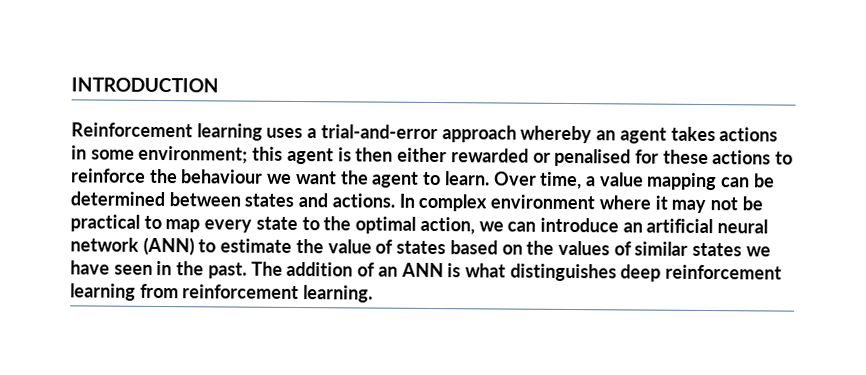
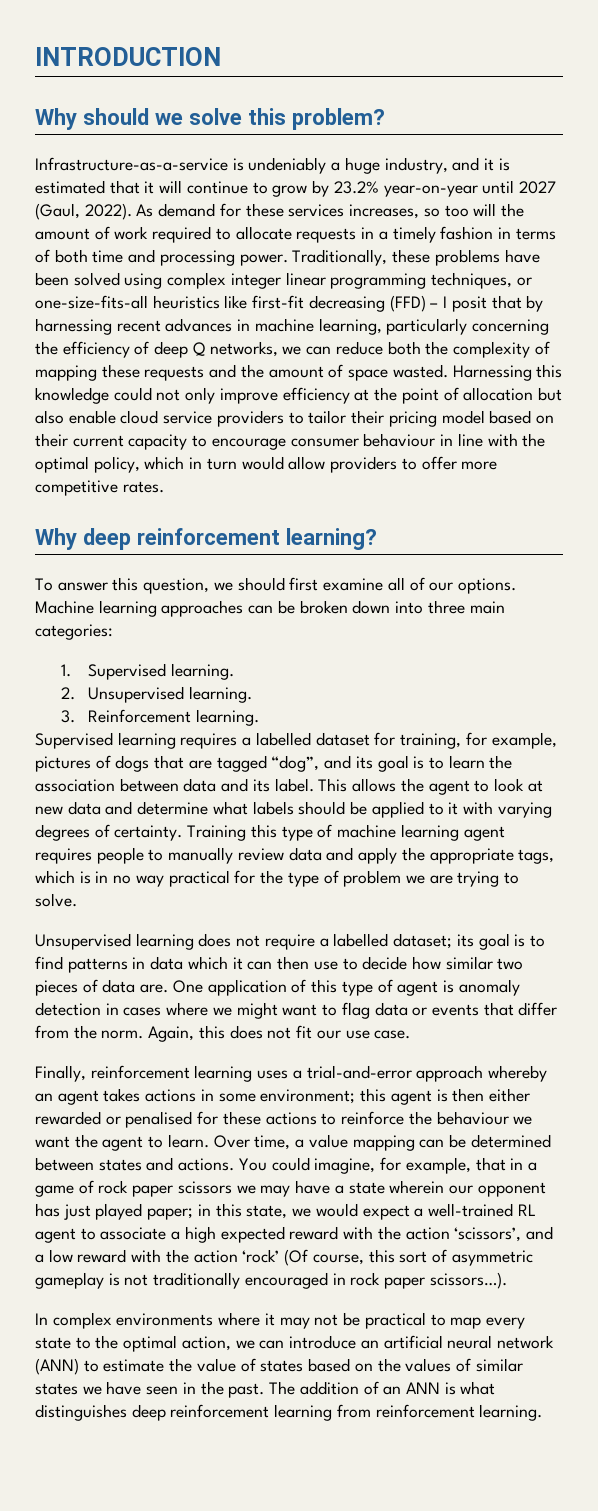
[71,122,193,138] Reinforcement -> [35,108,385,130] [35,157,510,174] [35,180,556,197] [35,203,524,220] [35,226,556,243] [35,249,540,266] [35,272,532,289] [35,295,544,312] [35,318,550,335] [35,341,550,358] [35,364,563,381] [35,387,562,404] [35,410,554,427] [35,433,546,450] [35,456,498,473] [35,480,164,496] [35,528,377,550] [35,577,516,594] [35,600,505,617] [35,624,113,640] [61,663,234,680] [61,686,252,703] [61,709,259,726] [35,732,557,749] [35,755,513,772] [35,778,543,795] [35,801,552,818] [35,824,505,841] [35,847,555,864] [35,870,520,887] [35,893,77,907] [35,933,545,950] [35,956,524,973] [35,979,520,996] [35,1002,558,1019] [35,1025,411,1042] [35,1065,190,1082] Why should we solve this problem? // Infrastructure-as-a-service is undeniably a huge industry, and it is estimated that it will continue to grow by 23.2% year-on-year until 2027 (Gaul, 2022). As demand for these services increases, so too will the amount of work required to allocate requests in a timely fashion in terms of both time and processing power. Traditionally, these problems have been solved using complex integer linear programming techniques, or one-size-fits-all heuristics like first-fit decreasing (FFD) – I posit that by harnessing recent advances in machine learning, particularly concerning the efficiency of deep Q networks, we can reduce both the complexity of mapping these requests and the amount of space wasted. Harnessing this knowledge could not only improve efficiency at the point of allocation but also enable cloud service providers to tailor their pricing model based on their current capacity to encourage consumer behaviour in line with the optimal policy, which in turn would allow providers to offer more competitive rates. // Why deep reinforcement learning? // To answer this question, we should first examine all of our options. Machine learning approaches can be broken down into three main categories: // 1. Supervised learning. // 2. Unsupervised learning. // 3. Reinforcement learning. // Supervised learning requires a labelled dataset for training, for example, pictures of dogs that are tagged “dog”, and its goal is to learn the association between data and its label. This allows the agent to look at new data and determine what labels should be applied to it with varying degrees of certainty. Training this type of machine learning agent requires people to manually review data and apply the appropriate tags, which is in no way practical for the type of problem we are trying to solve. // Unsupervised learning does not require a labelled dataset; its goal is to find patterns in data which it can then use to decide how similar two pieces of data are. One application of this type of agent is anomaly detection in cases where we might want to flag data or events that differ from the norm. Again, this does not fit our use case. // Finally, reinforcement
(395, 200) none -> [238,1157,537,1174] [35,1180,546,1197] [35,1203,536,1220] [35,1226,553,1243] [35,1249,533,1266] [35,1272,507,1289] You could imagine, for example, that in a game of rock paper scissors we may have a state wherein our opponent has just played paper; in this state, we would expect a well-trained RL agent to associate a high expected reward with the action ‘scissors’, and a low reward with the action ‘rock’ (Of course, this sort of asymmetric gameplay is not traditionally encouraged in rock paper scissors…). //
[490,194,596,210] environment -> [116,1313,214,1326] environments

